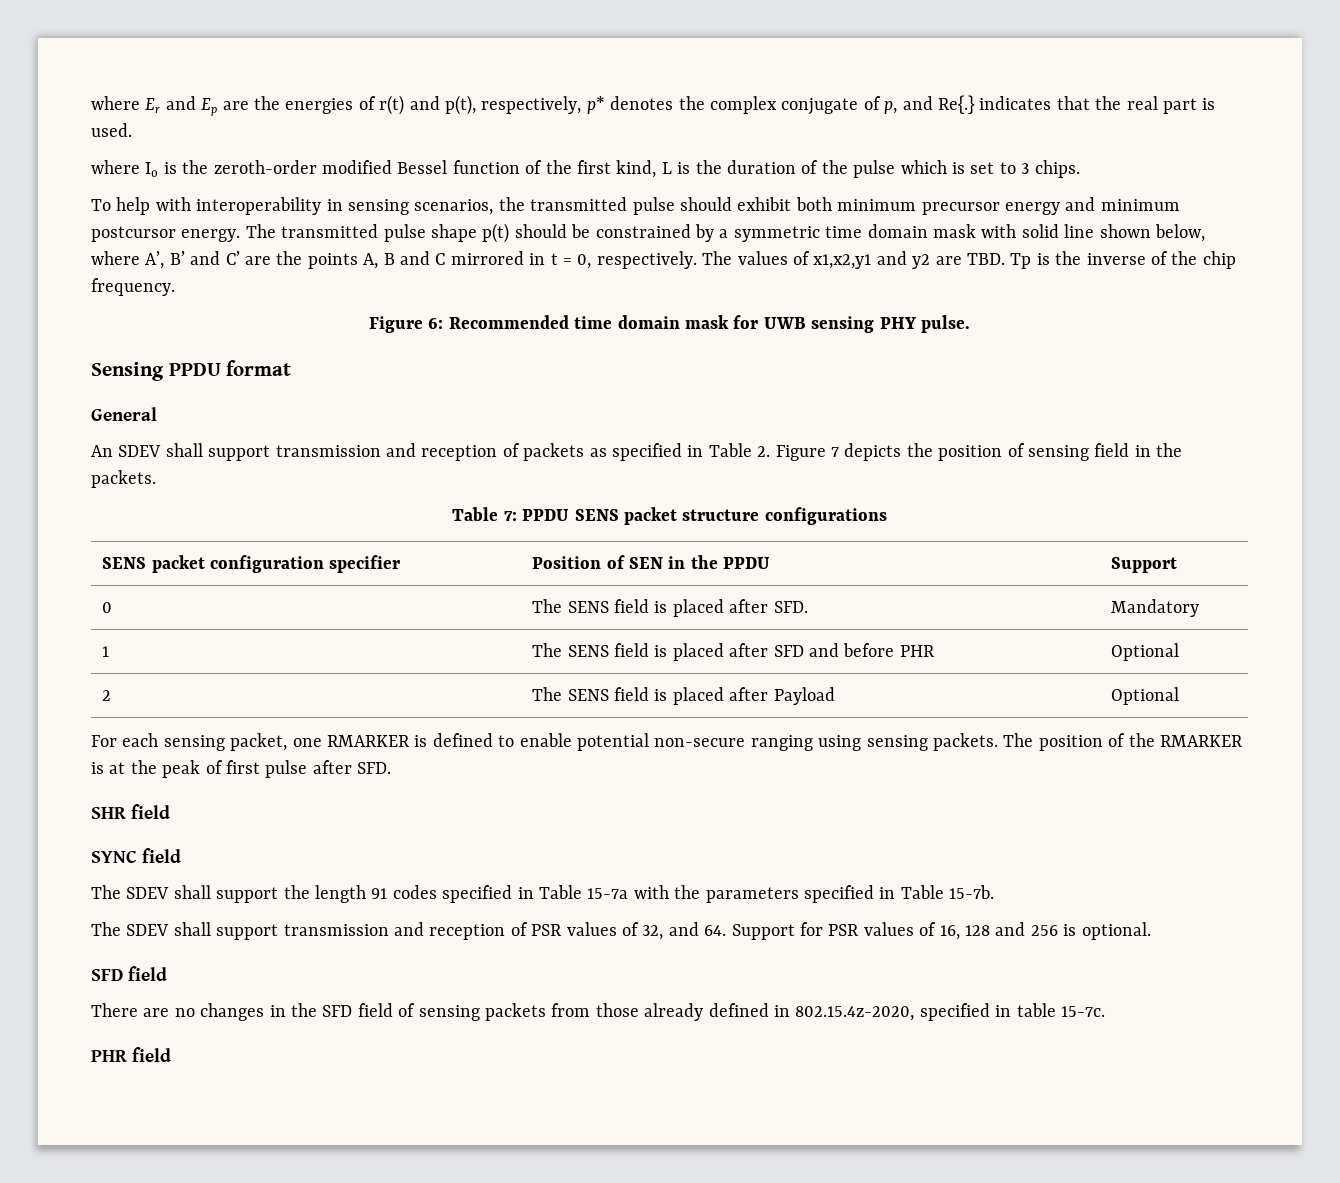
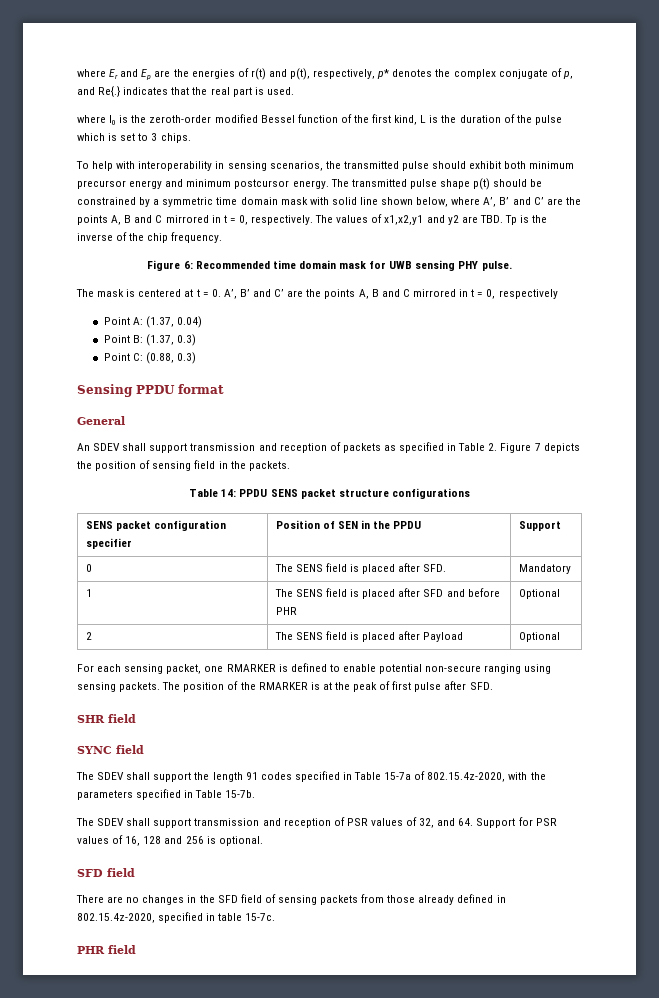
(970, 324) none -> [76,289,558,299] [103,316,202,328] [103,334,196,346] [103,352,196,364] // The mask is centered at t = 0. A’, B’ and C’ are the points A, B and C mirrored in t = 0, respectively // Point A: (1.37, 0.04) // Point B: (1.37, 0.3) // Point C: (0.88, 0.3)
[503,511,517,521] 7: -> [221,489,237,497] 14:
(629, 893) none -> [414,771,506,782] of 802.15.4z-2020,

